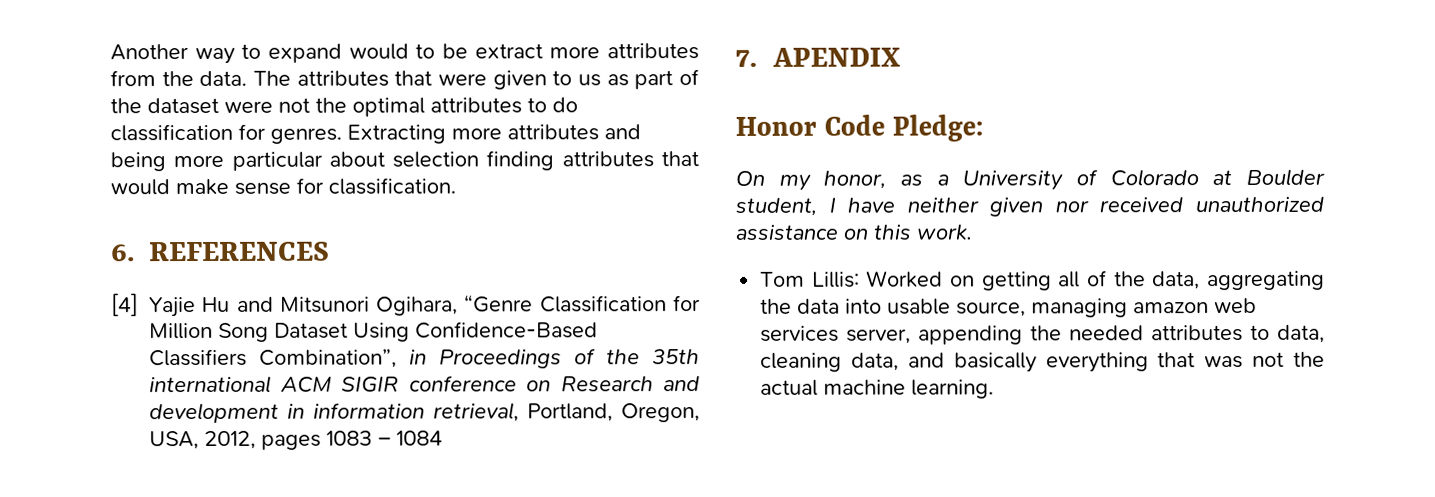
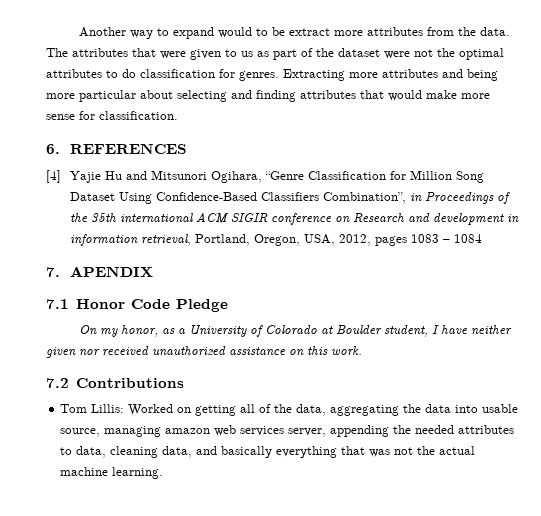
[392,151,480,168] selection -> [177,90,252,102] selecting and
(229, 187) none -> [461,93,490,99] more
(901, 57) none -> [46,299,69,309] 7.1
[892,114,985,142] Pledge: -> [175,299,228,312] Pledge
(972, 232) none -> [46,378,184,388] // 7.2 Contributions

